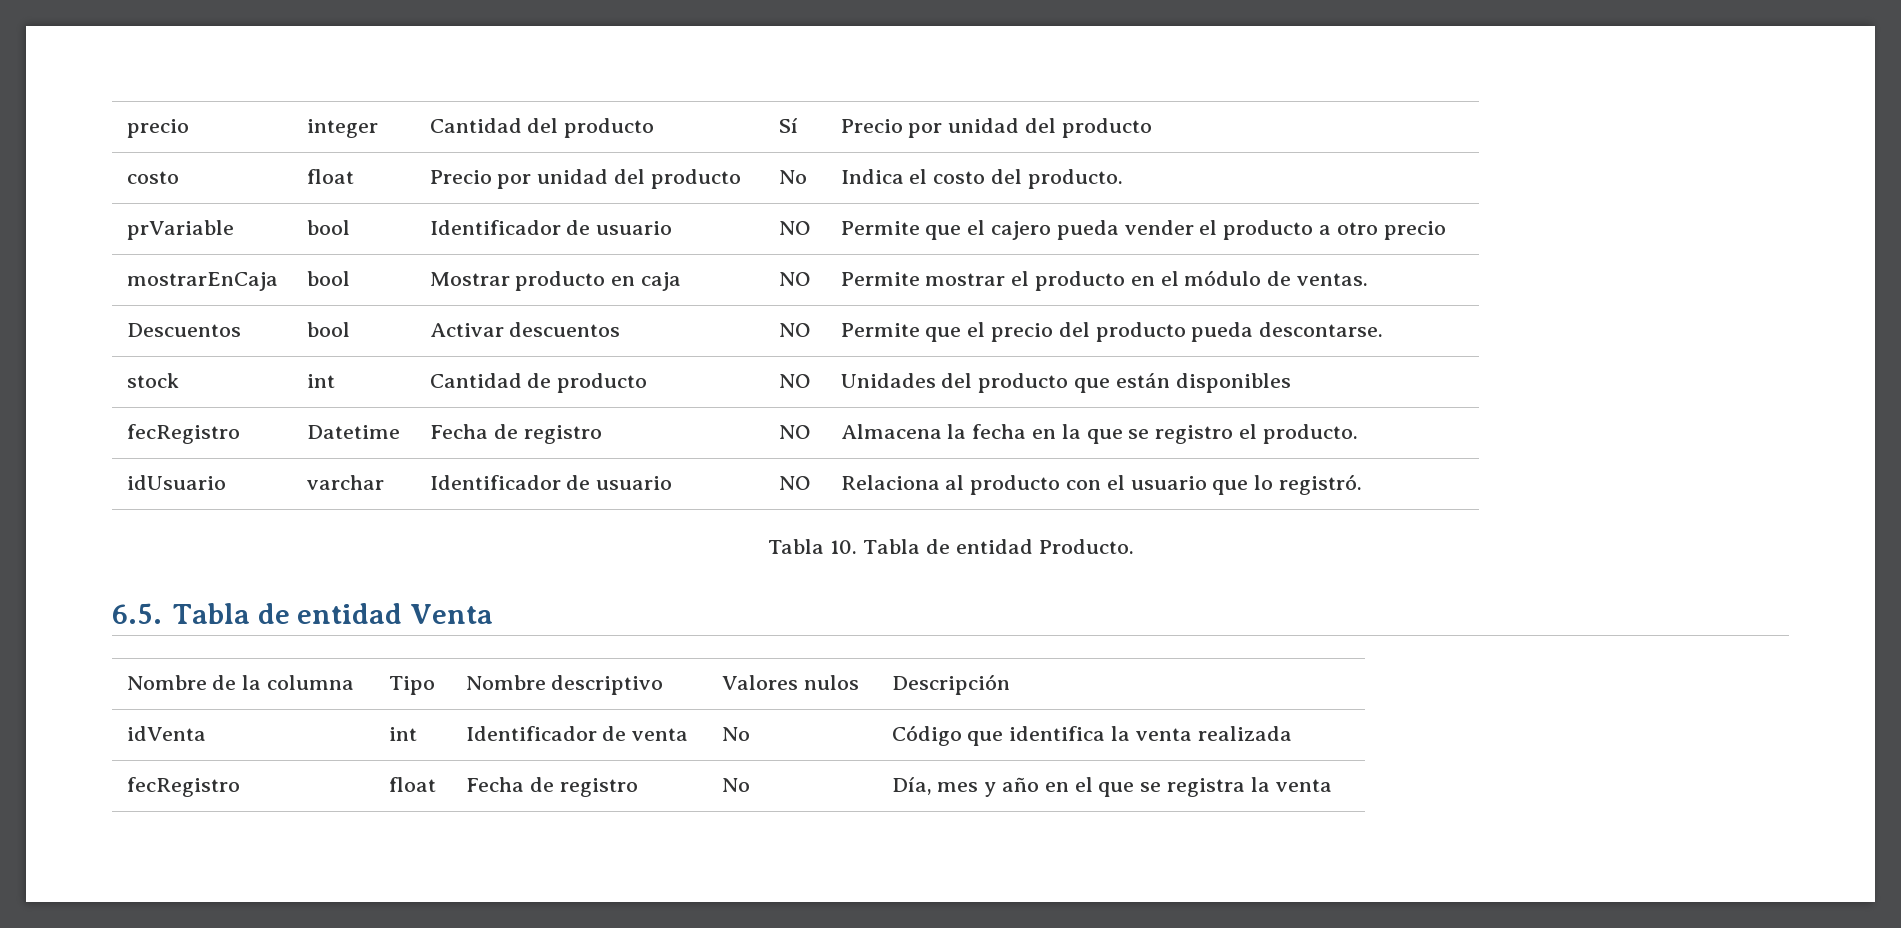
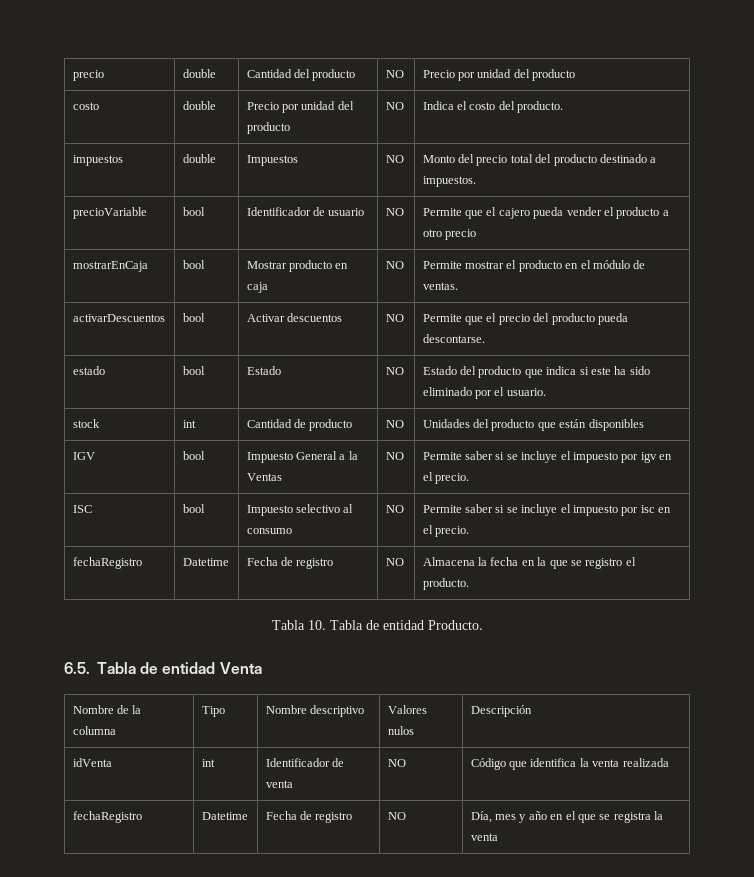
[306,119,378,138] integer -> [182,69,216,78] double
[778,118,798,133] Sí -> [385,70,404,78] NO
[306,169,354,184] float -> [182,101,216,110] double
[778,170,807,184] No -> [385,102,404,110] NO
[126,220,235,240] prVariable -> [72,155,123,166] [182,154,216,163] [246,155,298,166] [385,155,404,163] [422,154,657,166] [422,176,476,187] [72,207,147,219] impuestos | double | Impuestos | NO | Monto del precio total del producto destinado a impuestos. // precioVariable
[126,323,241,337] Descuentos -> [72,314,165,322] activarDescuentos
(1384, 329) none -> [72,366,105,375] [182,366,205,375] [246,366,281,375] [385,367,404,375] [422,366,650,378] [422,387,546,399] // estado | bool | Estado | NO | Estado del producto que indica si este ha sido eliminado por el usuario.
[126,424,240,444] fecRegistro -> [72,452,95,460] [182,451,205,460] [246,451,358,463] [246,473,282,481] [385,452,404,460] [422,451,673,463] [422,472,470,484] [72,505,92,513] [182,504,205,513] [246,504,354,516] [246,528,292,534] [385,505,404,513] [422,504,672,516] [422,525,470,537] [72,557,142,569] IGV | bool | Impuesto General a la Ventas | NO | Permite saber si se incluye el impuesto por igv en el precio. // ISC | bool | Impuesto selectivo al consumo | NO | Permite saber si se incluye el impuesto por isc en el precio. // fechaRegistro
[126,475,226,490] [306,475,384,490] [429,475,673,490] [778,476,811,490] [840,474,1362,495] // idUsuario | varchar | Identificador de usuario | NO | Relaciona al producto con el usuario que lo registró. -> (469, 584) none
[721,727,750,741] No -> [387,759,406,767] NO
[126,777,240,797] [388,777,436,792] [465,777,639,797] [721,778,750,792] fecRegistro | float | Fecha de registro | No -> [72,811,142,823] [201,812,248,820] [265,811,353,823] [387,812,406,820] fechaRegistro | Datetime | Fecha de registro | NO

